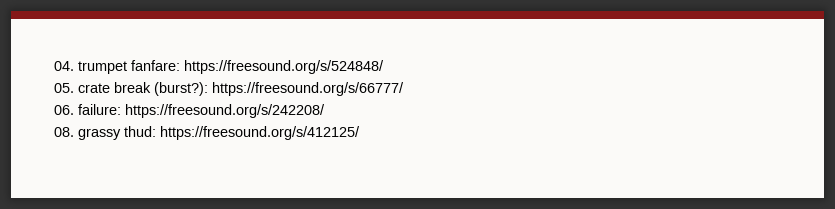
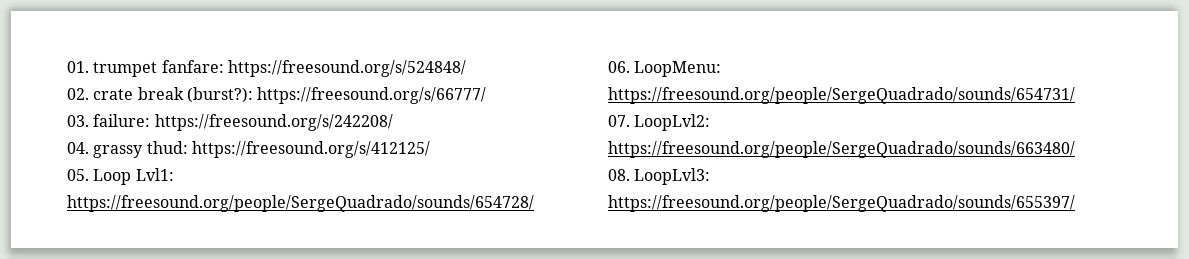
[54,61,74,71] 04. -> [67,61,89,73] 01.
[54,83,74,93] 05. -> [67,88,89,100] 02.
[54,105,74,115] 06. -> [67,115,89,127] 03.
[54,127,74,137] 08. -> [67,142,89,154] 04.
(360, 133) none -> [67,168,174,185] [67,195,534,212] [608,61,722,77] [608,87,1075,104] [608,114,711,131] [608,141,1075,158] [608,168,711,185] [608,195,1075,212] // 05. Loop Lvl1: https://freesound.org/people/SergeQuadrado/sounds/654728/ // 06. LoopMenu: https://freesound.org/people/SergeQuadrado/sounds/654731/ // 07. LoopLvl2: https://freesound.org/people/SergeQuadrado/sounds/663480/ // 08. LoopLvl3: https://freesound.org/people/SergeQuadrado/sounds/655397/

